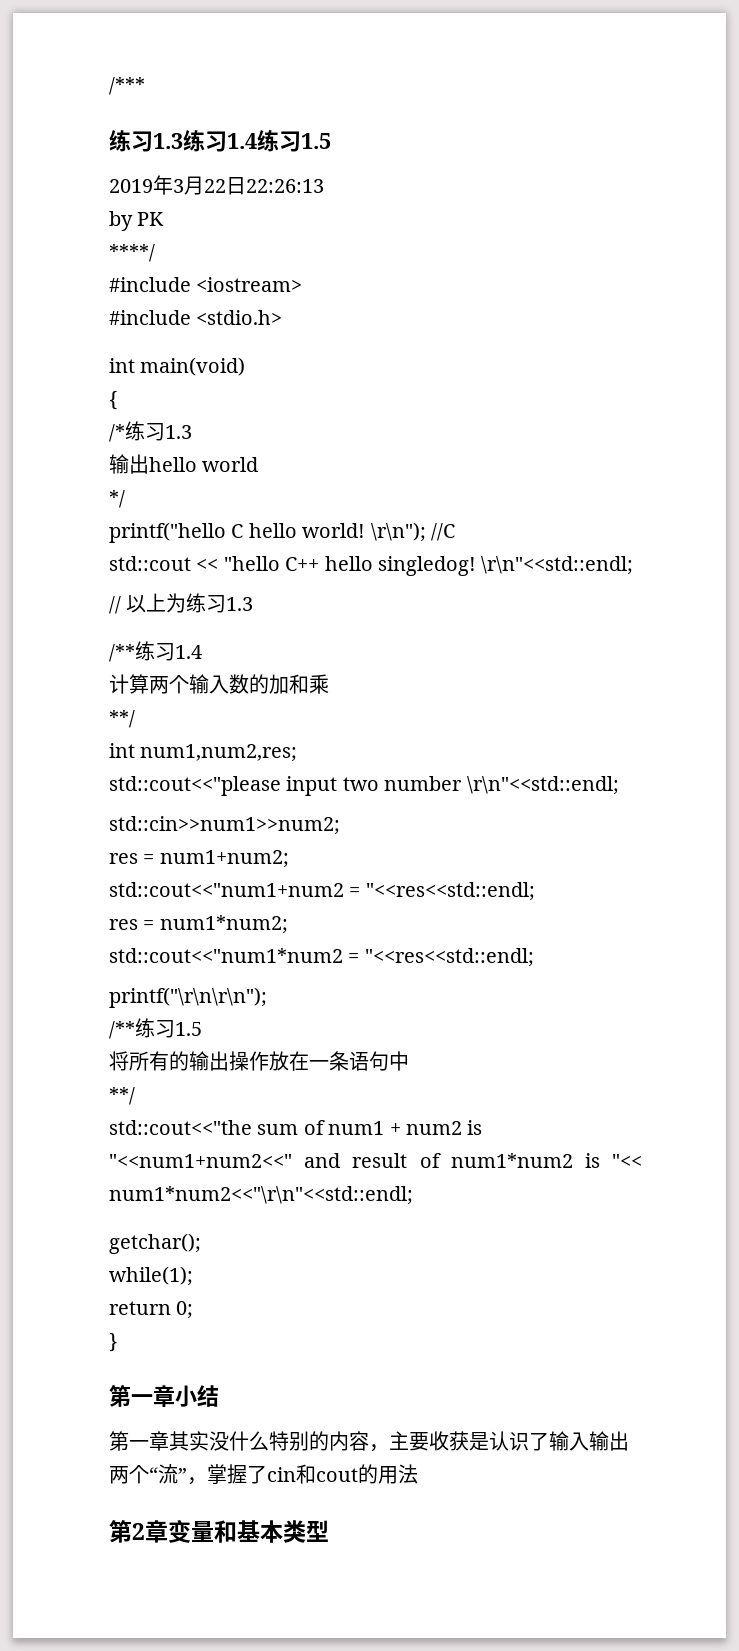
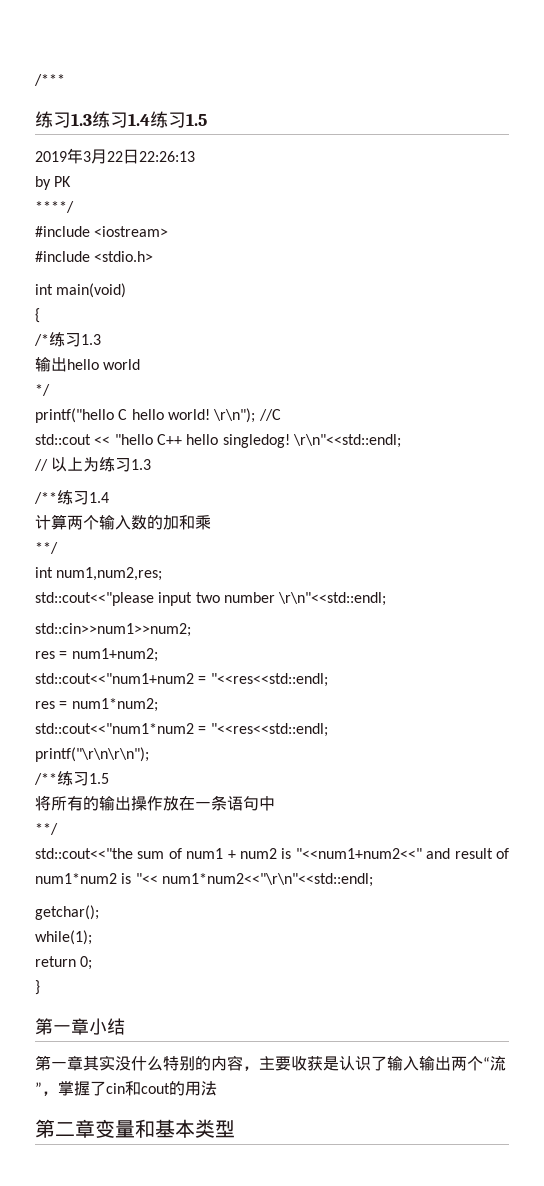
[132,1523,145,1540] 2 -> [55,1122,75,1136] 二

